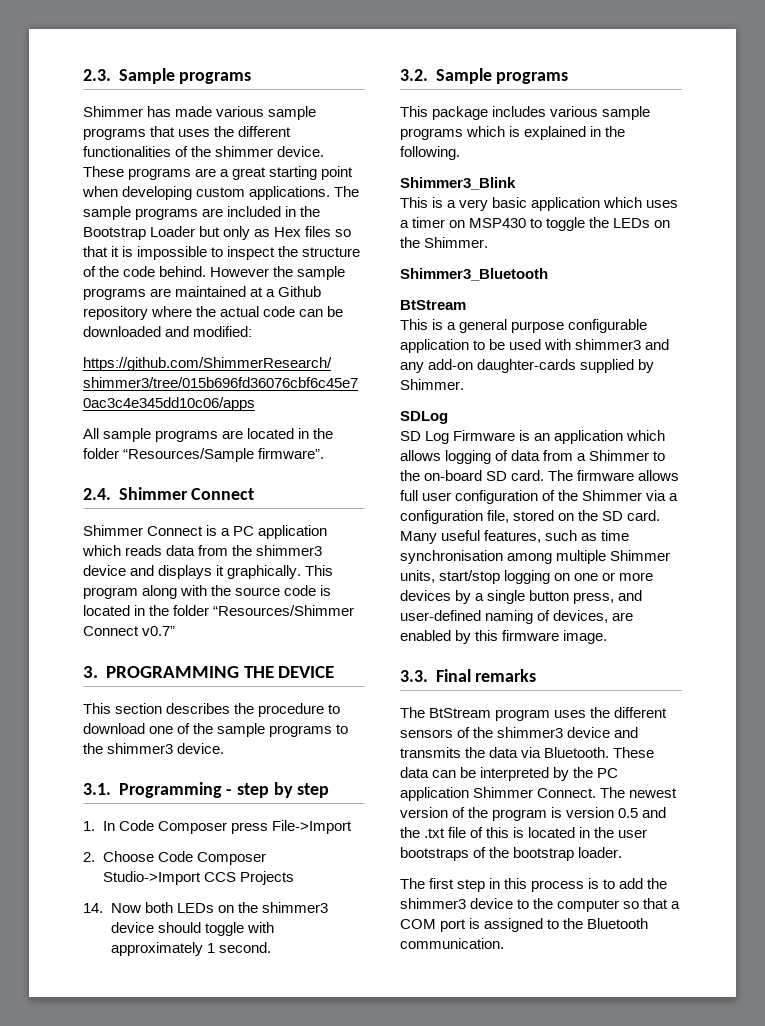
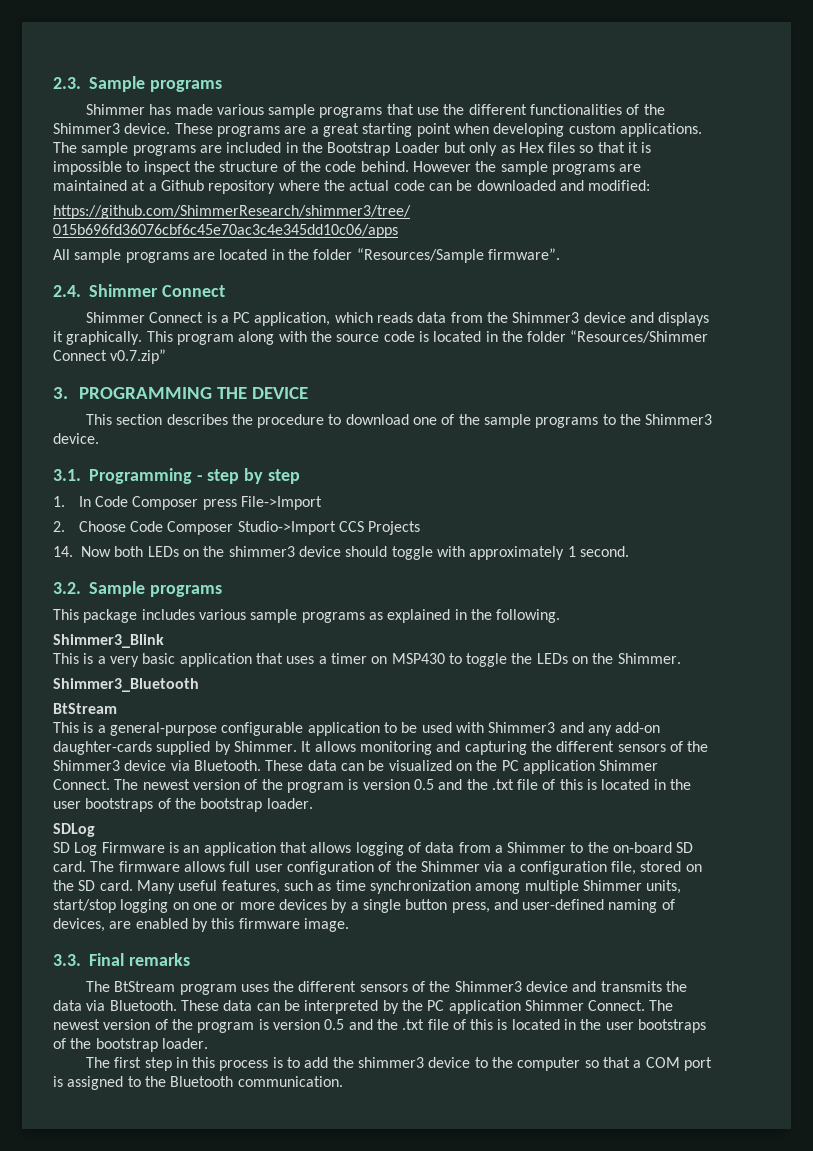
[178,129,211,137] uses -> [417,107,440,115] use
[215,146,274,157] shimmer -> [53,123,120,134] Shimmer3
[258,525,328,539] application -> [254,312,331,326] application,
[256,545,323,556] shimmer3 -> [512,312,580,323] Shimmer3
[142,626,176,636] v0.7” -> [110,349,167,364] v0.7.zip”
[107,743,174,754] shimmer3 -> [645,414,713,425] Shimmer3
[466,126,521,137] which is -> [368,612,383,620] as
[603,197,643,208] which -> [255,653,283,664] that
[459,319,565,333] general purpose -> [109,722,217,736] general-purpose
[575,339,642,350] shimmer3 -> [488,722,556,733] Shimmer3
(464, 384) none -> [301,741,709,755] [53,760,659,774] [53,779,692,793] [53,798,313,812] It allows monitoring and capturing the different sensors of the Shimmer3 device via Bluetooth. These data can be visualized on the PC application Shimmer Connect. The newest version of the program is version 0.5 and the .txt file of this is located in the user bootstraps of the bootstrap loader.
[626,430,666,441] which -> [279,842,307,853] that
[400,550,503,564] synchronisation -> [369,880,471,894] synchronization
[497,727,564,738] shimmer3 -> [454,981,522,992] Shimmer3

